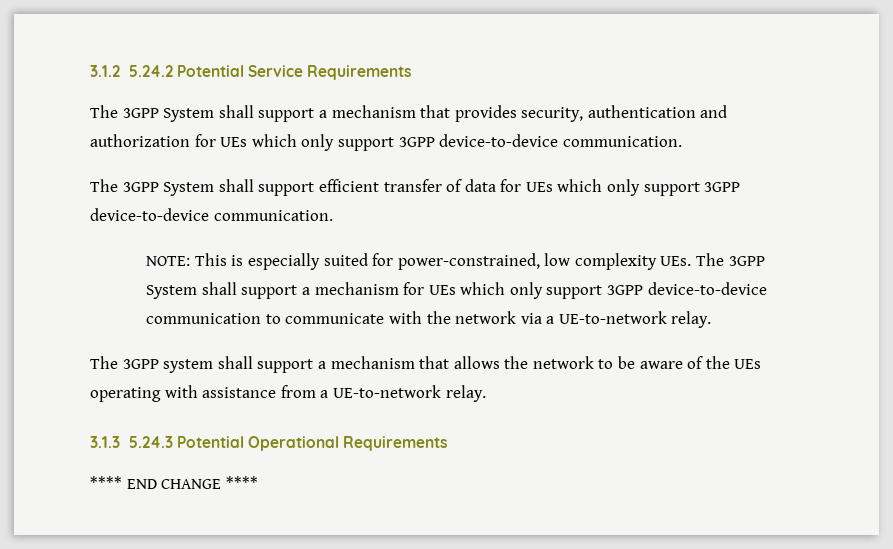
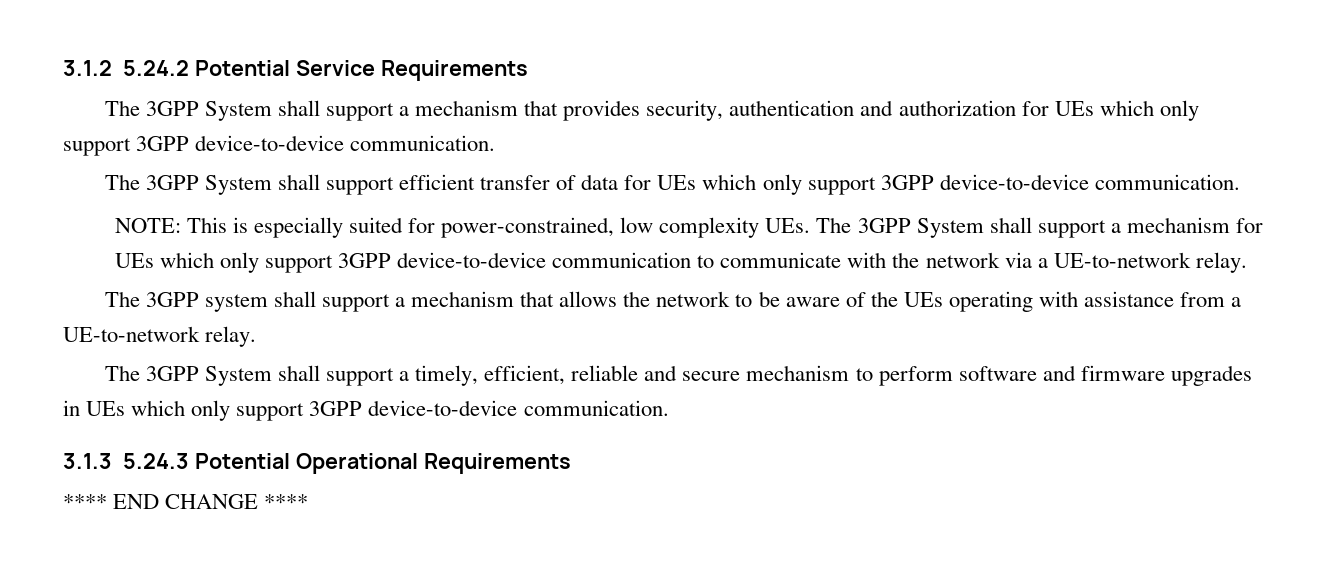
(486, 393) none -> [104,365,1252,386] [63,400,669,421] // The 3GPP System shall support a timely, efficient, reliable and secure mechanism to perform software and firmware upgrades in UEs which only support 3GPP device-to-device communication.

